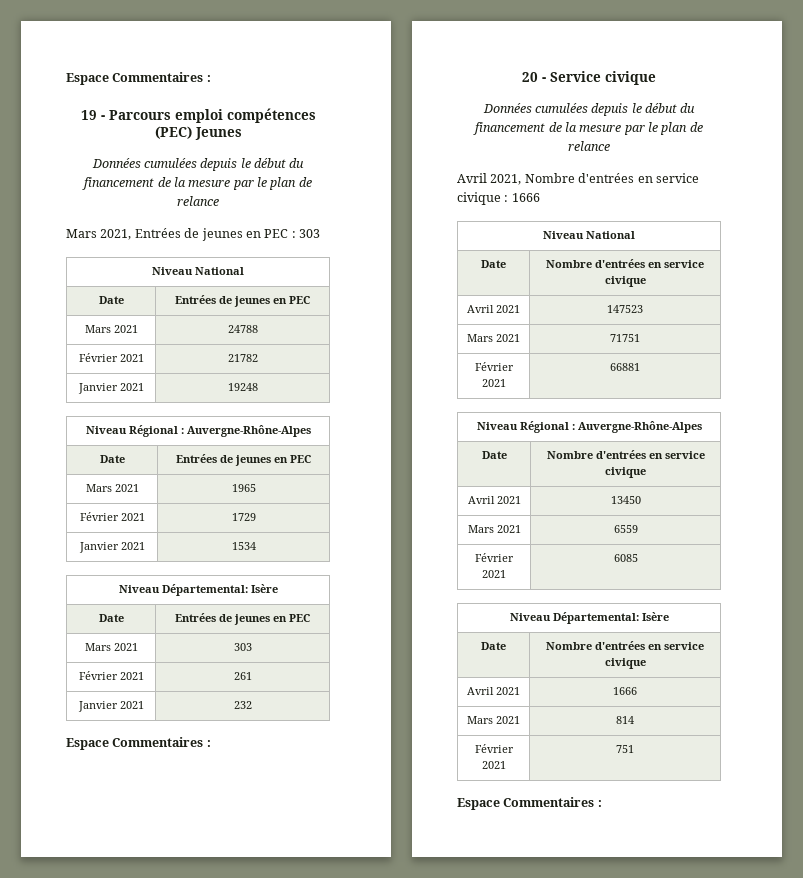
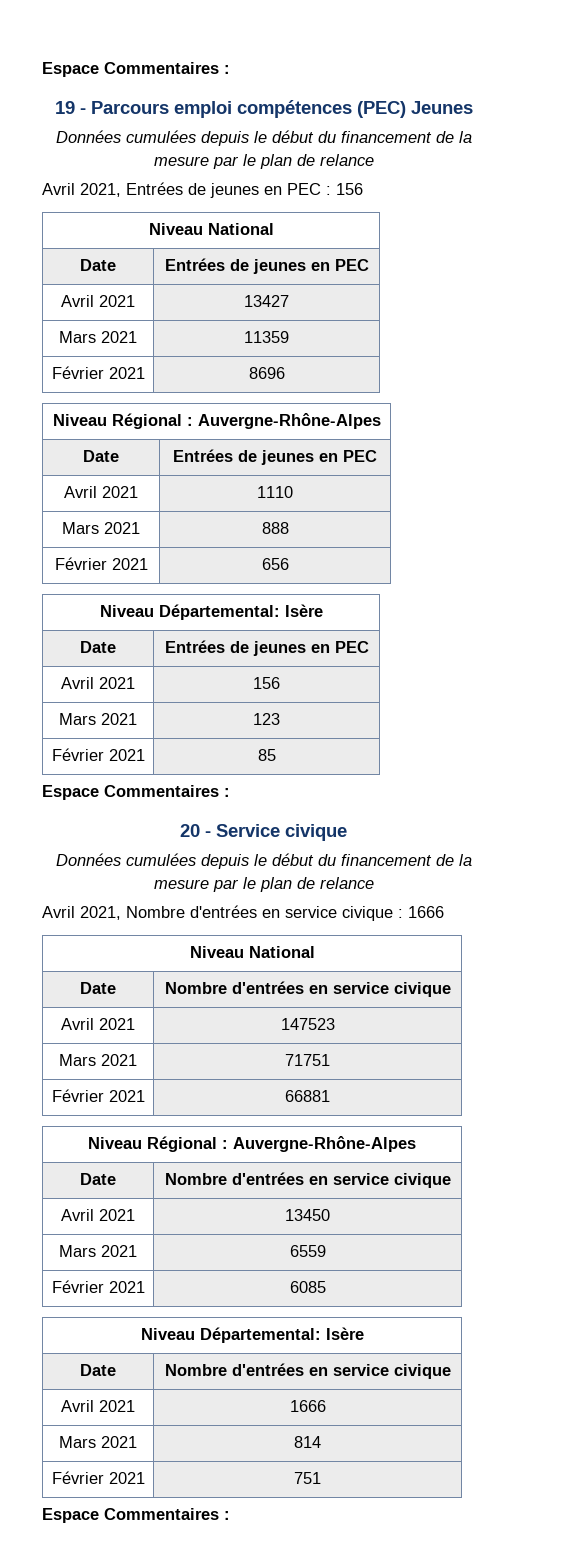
[66,229,97,238] Mars -> [42,183,75,195] Avril
[299,229,320,238] 303 -> [336,183,363,195] 156
[84,325,138,333] [227,325,258,333] [78,353,144,362] [227,354,258,362] [77,383,144,394] [227,383,258,391] // Mars 2021 | 24788 // Février 2021 | 21782 // Janvier 2021 | 19248 -> [61,295,135,307] [244,295,289,307] [59,331,137,343] [244,331,289,343] [51,366,145,379] [248,367,285,379] // Avril 2021 | 13427 // Mars 2021 | 11359 // Février 2021 | 8696
[85,484,139,492] [231,484,256,492] [79,512,145,521] [231,513,256,521] [78,542,145,553] [231,542,256,550] // Mars 2021 | 1965 // Février 2021 | 1729 // Janvier 2021 | 1534 -> [64,486,138,498] [257,486,293,498] [62,522,140,534] [261,522,289,534] [54,557,148,570] [261,558,289,570] // Avril 2021 | 1110 // Mars 2021 | 888 // Février 2021 | 656
[84,643,138,651] [233,643,252,651] [78,671,144,680] [233,672,252,680] [77,701,144,712] [233,701,252,709] // Mars 2021 | 303 // Février 2021 | 261 // Janvier 2021 | 232 -> [61,677,135,689] [253,677,280,689] [59,713,137,725] [253,713,280,725] [51,748,145,761] [257,749,276,761] // Avril 2021 | 156 // Mars 2021 | 123 // Février 2021 | 85

